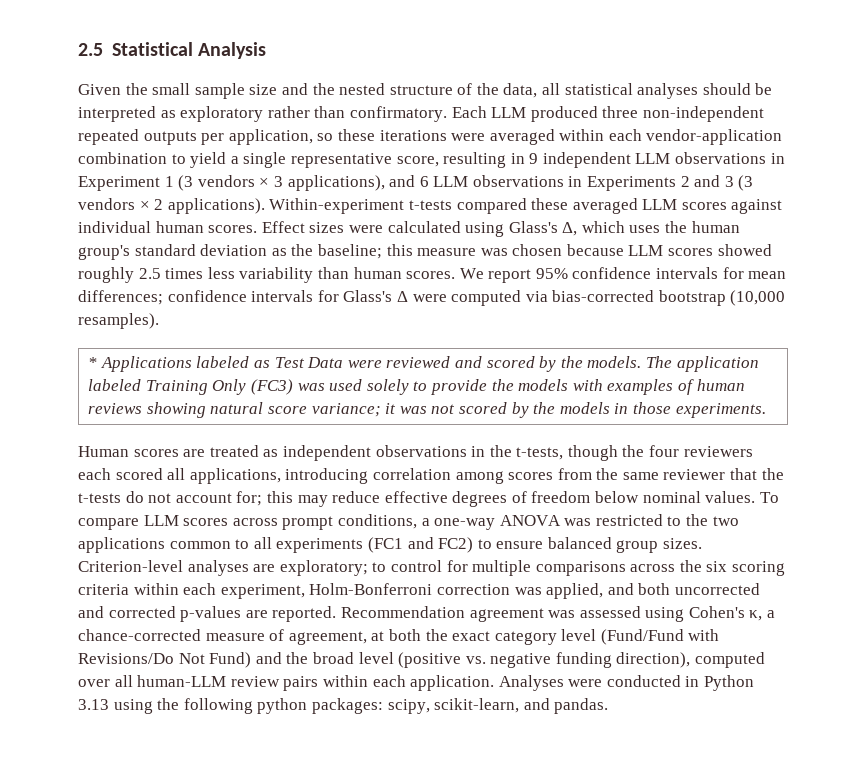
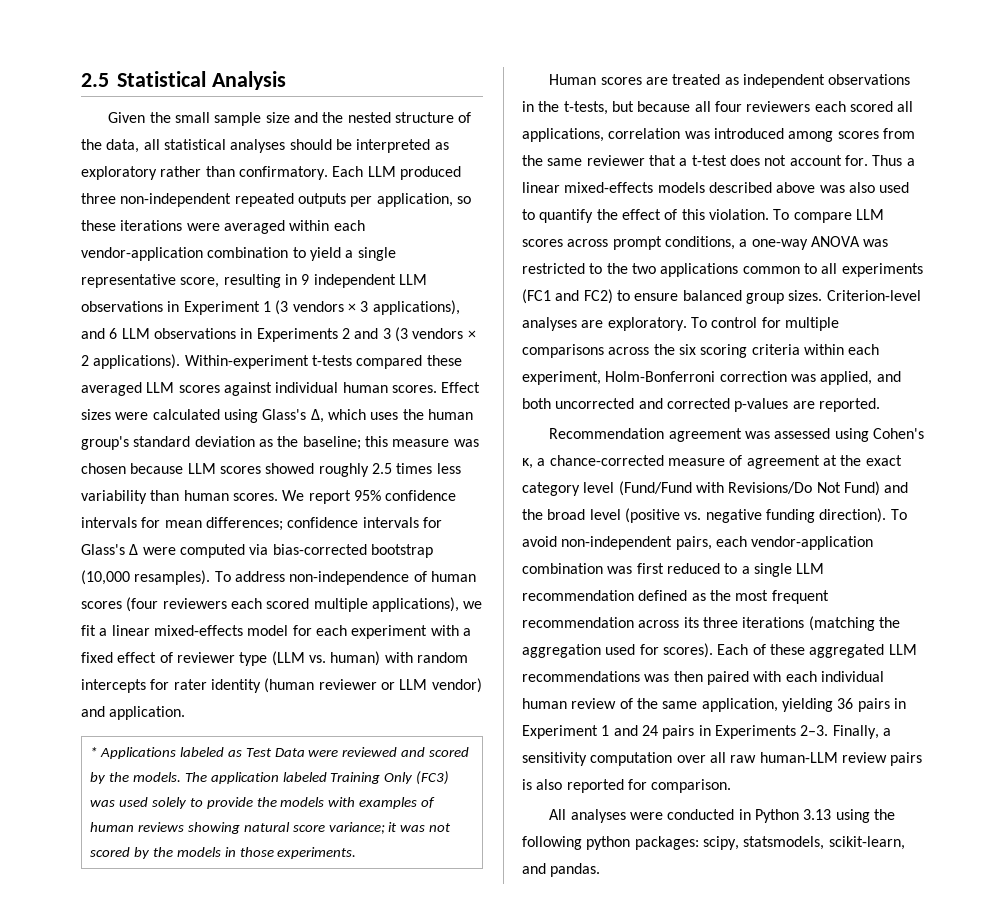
(159, 321) none -> [214,571,476,585] [81,597,483,612] [81,625,471,639] [81,651,468,666] [81,678,482,693] [81,706,186,720] To address non-independence of human scores (four reviewers each scored multiple applications), we fit a linear mixed-effects model for each experiment with a fixed effect of reviewer type (LLM vs. human) with random intercepts for rater identity (human reviewer or LLM vendor) and application.
[567,445,645,461] though the -> [611,101,711,112] but because all
[285,468,451,484] introducing correlation -> [608,128,784,139] correlation was introduced
[761,468,784,480] [78,491,756,507] the t-tests do not account for; this may reduce effective degrees of freedom below nominal values. -> [679,155,915,166] [522,182,910,193] [522,209,769,223] a t-test does not account for. Thus a linear mixed-effects models described above was also used to quantify the effect of this violation.
[279,560,387,576] exploratory; to -> [607,317,707,331] exploratory. To
(337, 614) none -> (880, 405) //
[288,629,421,645] agreement, at both -> [746,455,837,469] agreement at
[616,652,766,668] direction), computed -> [819,508,907,523] [522,536,874,550] [522,563,825,577] [522,590,829,604] [522,616,900,631] [522,643,917,658] [522,671,884,685] [522,698,906,712] [522,725,891,739] [522,752,673,766] direction). To avoid non-independent pairs, each vendor-application combination was first reduced to a single LLM recommendation defined as the most frequent recommendation across its three iterations (matching the aggregation used for scores). Each of these aggregated LLM recommendations was then paired with each individual human review of the same application, yielding 36 pairs in Experiment 1 and 24 pairs in Experiments 2–3. Finally, a sensitivity computation
(133, 681) none -> [730,755,757,763] raw
[322,675,564,691] within each application. Analyses -> [522,779,732,793] [549,809,626,823] is also reported for comparison. // All analyses
(430, 706) none -> [743,836,825,850] statsmodels,

